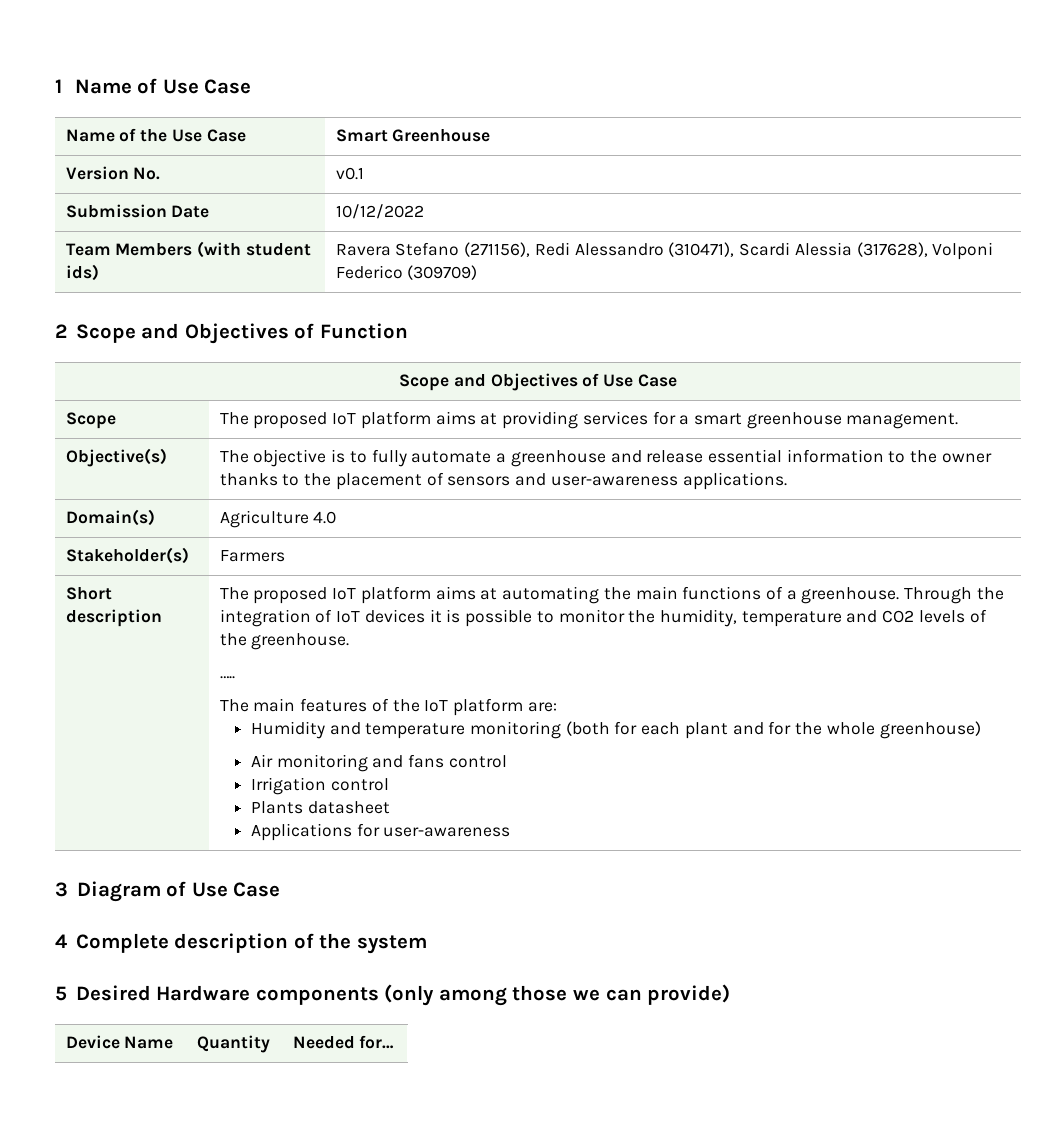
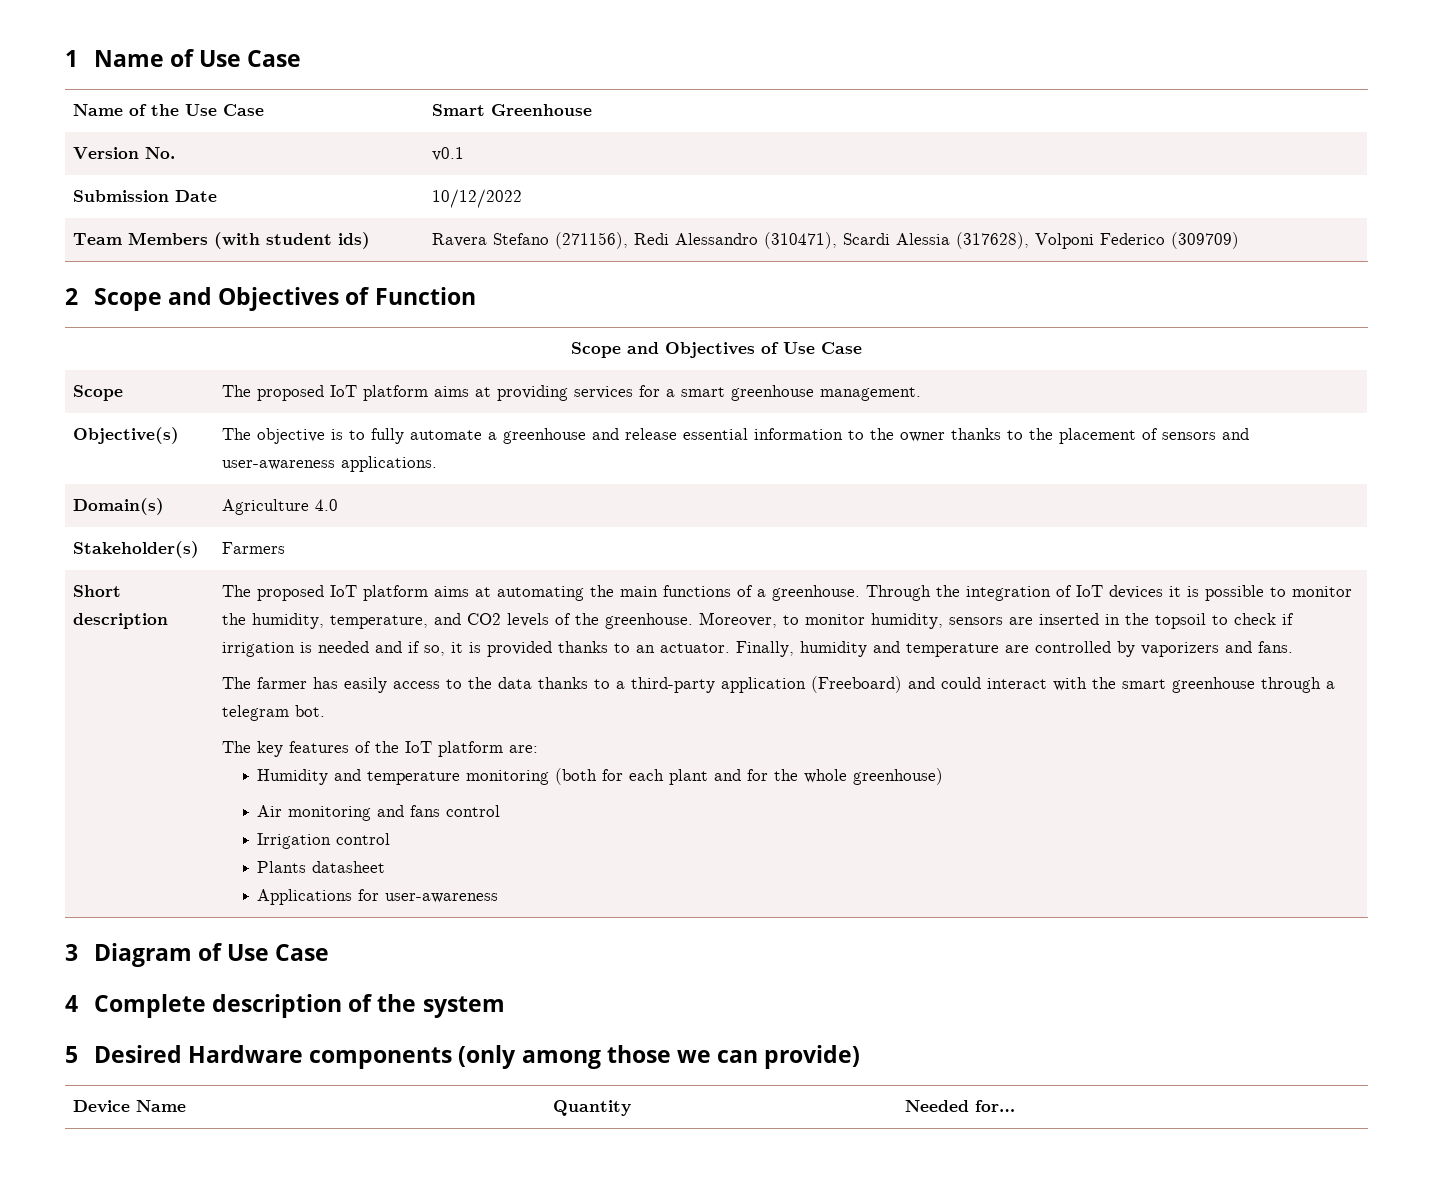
[741,611,842,627] temperature -> [329,615,428,629] temperature,
[219,676,235,679] [219,698,296,712] // ….. // The main -> [698,612,1294,629] [221,641,1293,657] [221,676,1335,693] [221,705,325,721] [221,741,283,757] Moreover, to monitor humidity, sensors are inserted in the topsoil to check if irrigation is needed and if so, it is provided thanks to an actuator. Finally, humidity and temperature are controlled by vaporizers and fans. // The farmer has easily access to the data thanks to a third-party application (Freeboard) and could interact with the smart greenhouse through a telegram bot. // The key

